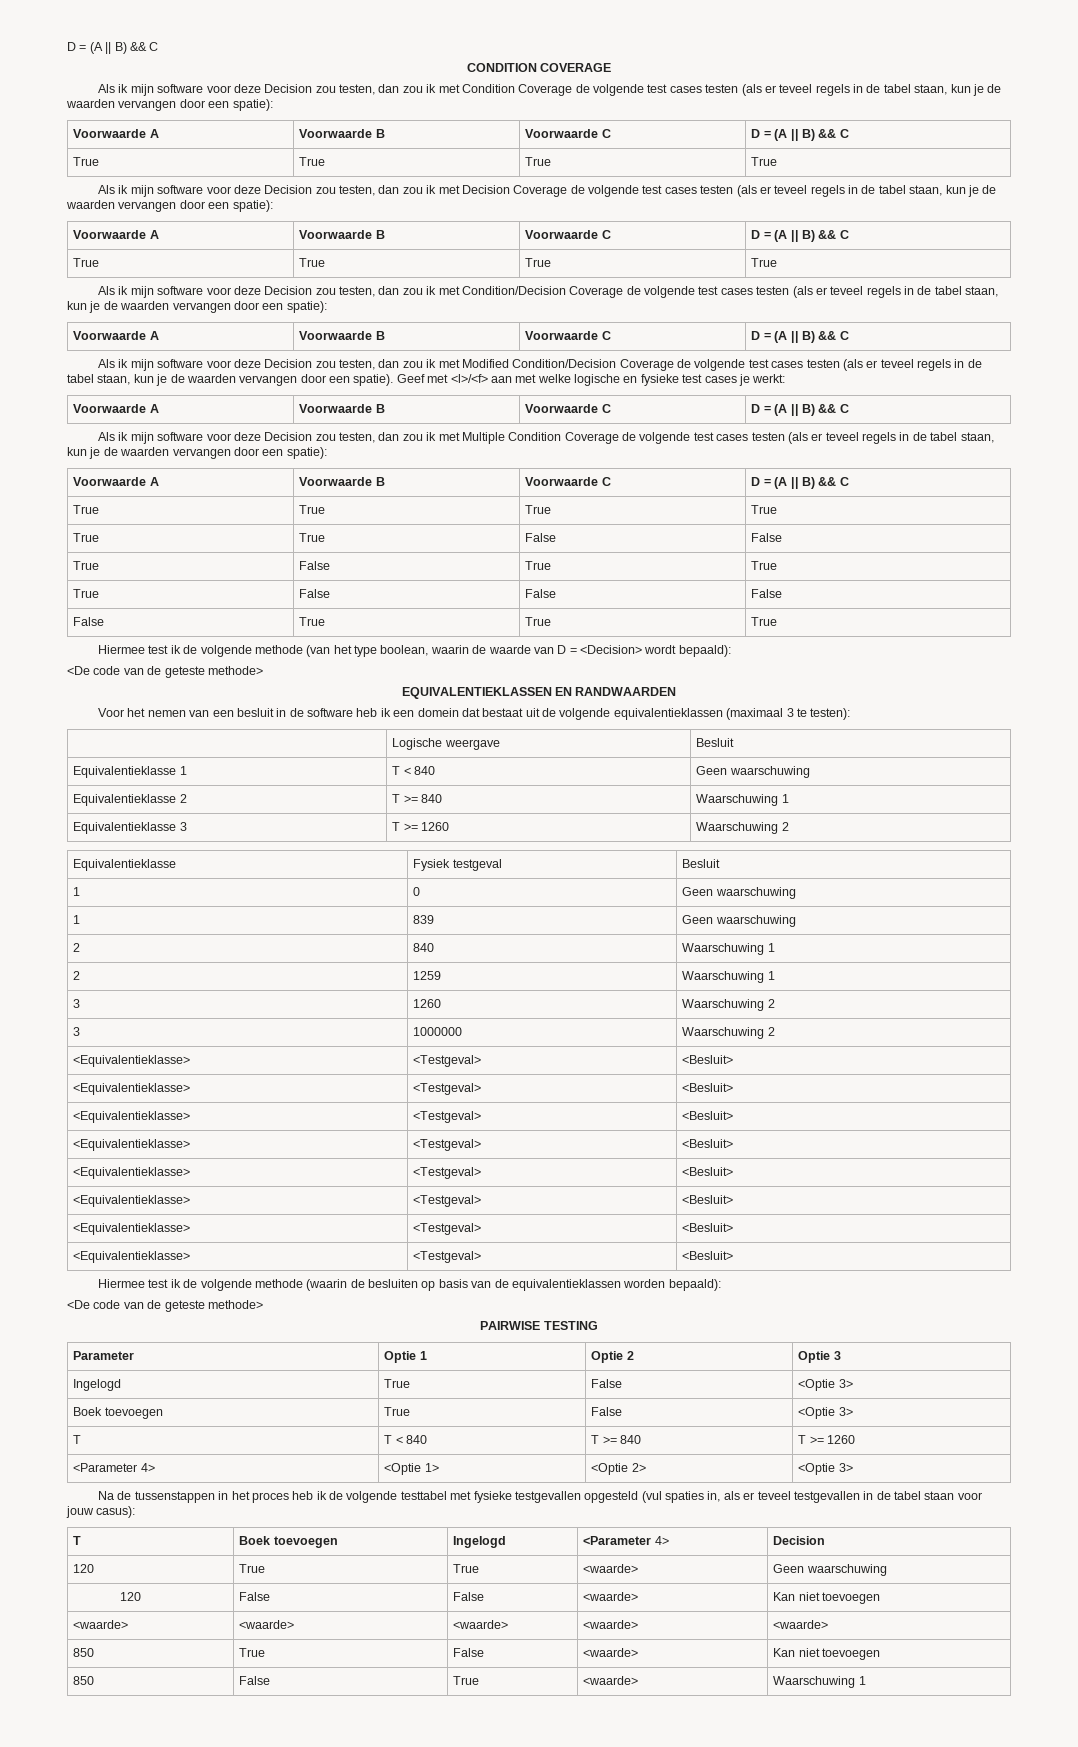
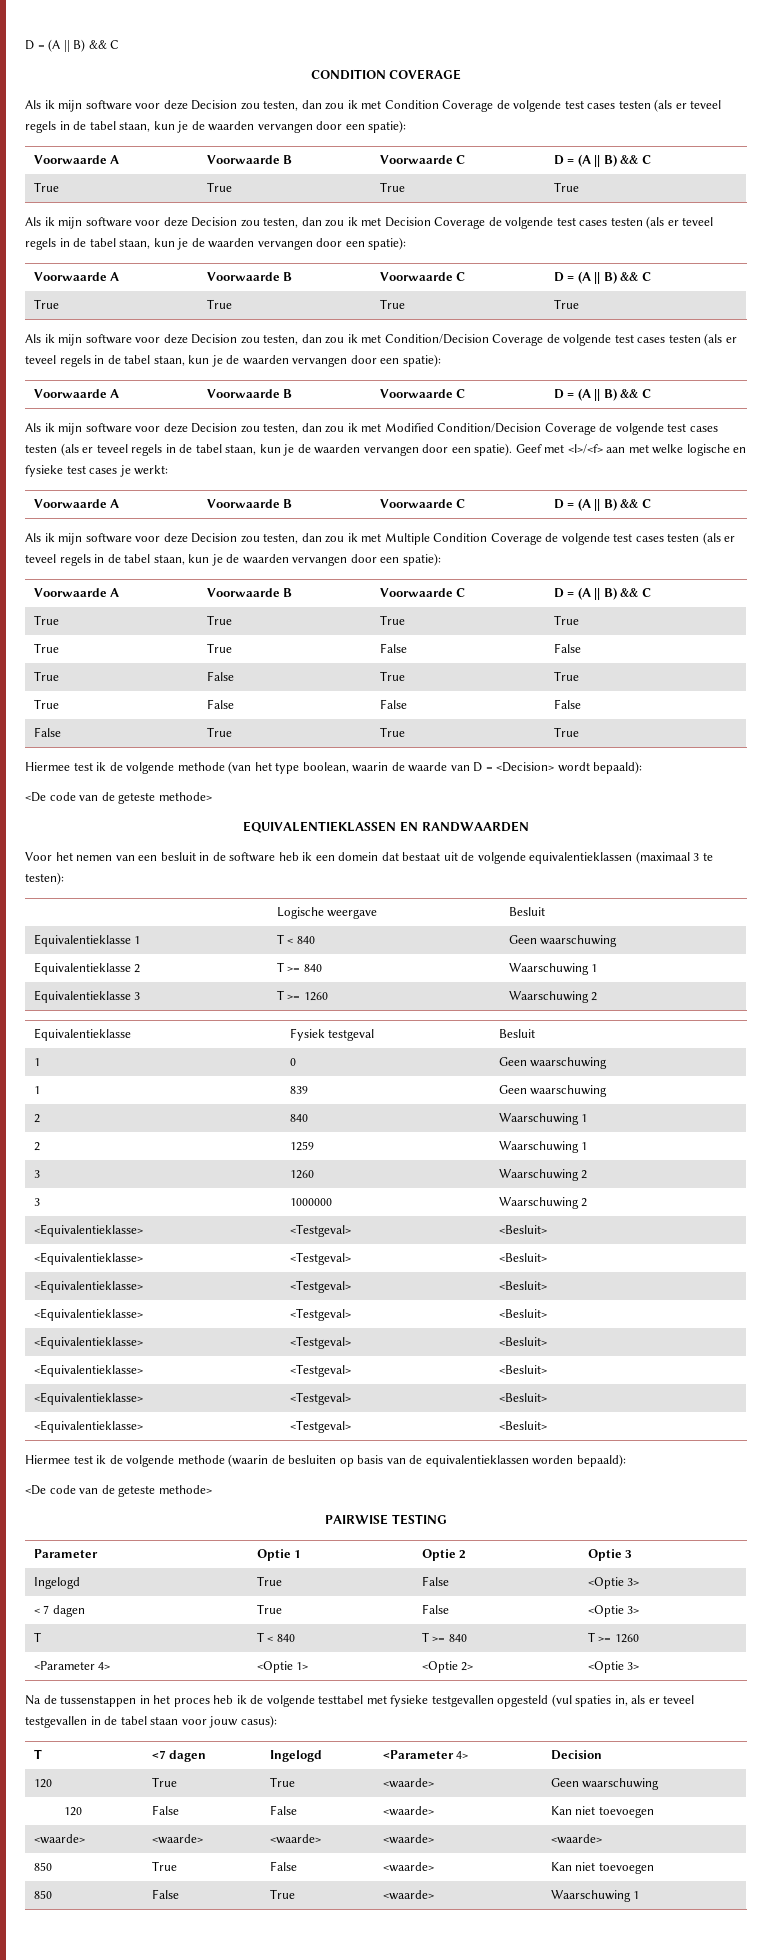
[73,1407,163,1419] Boek toevoegen -> [33,1605,85,1617] < 7 dagen
[239,1536,338,1548] Boek toevoegen -> [151,1750,207,1762] <7 dagen

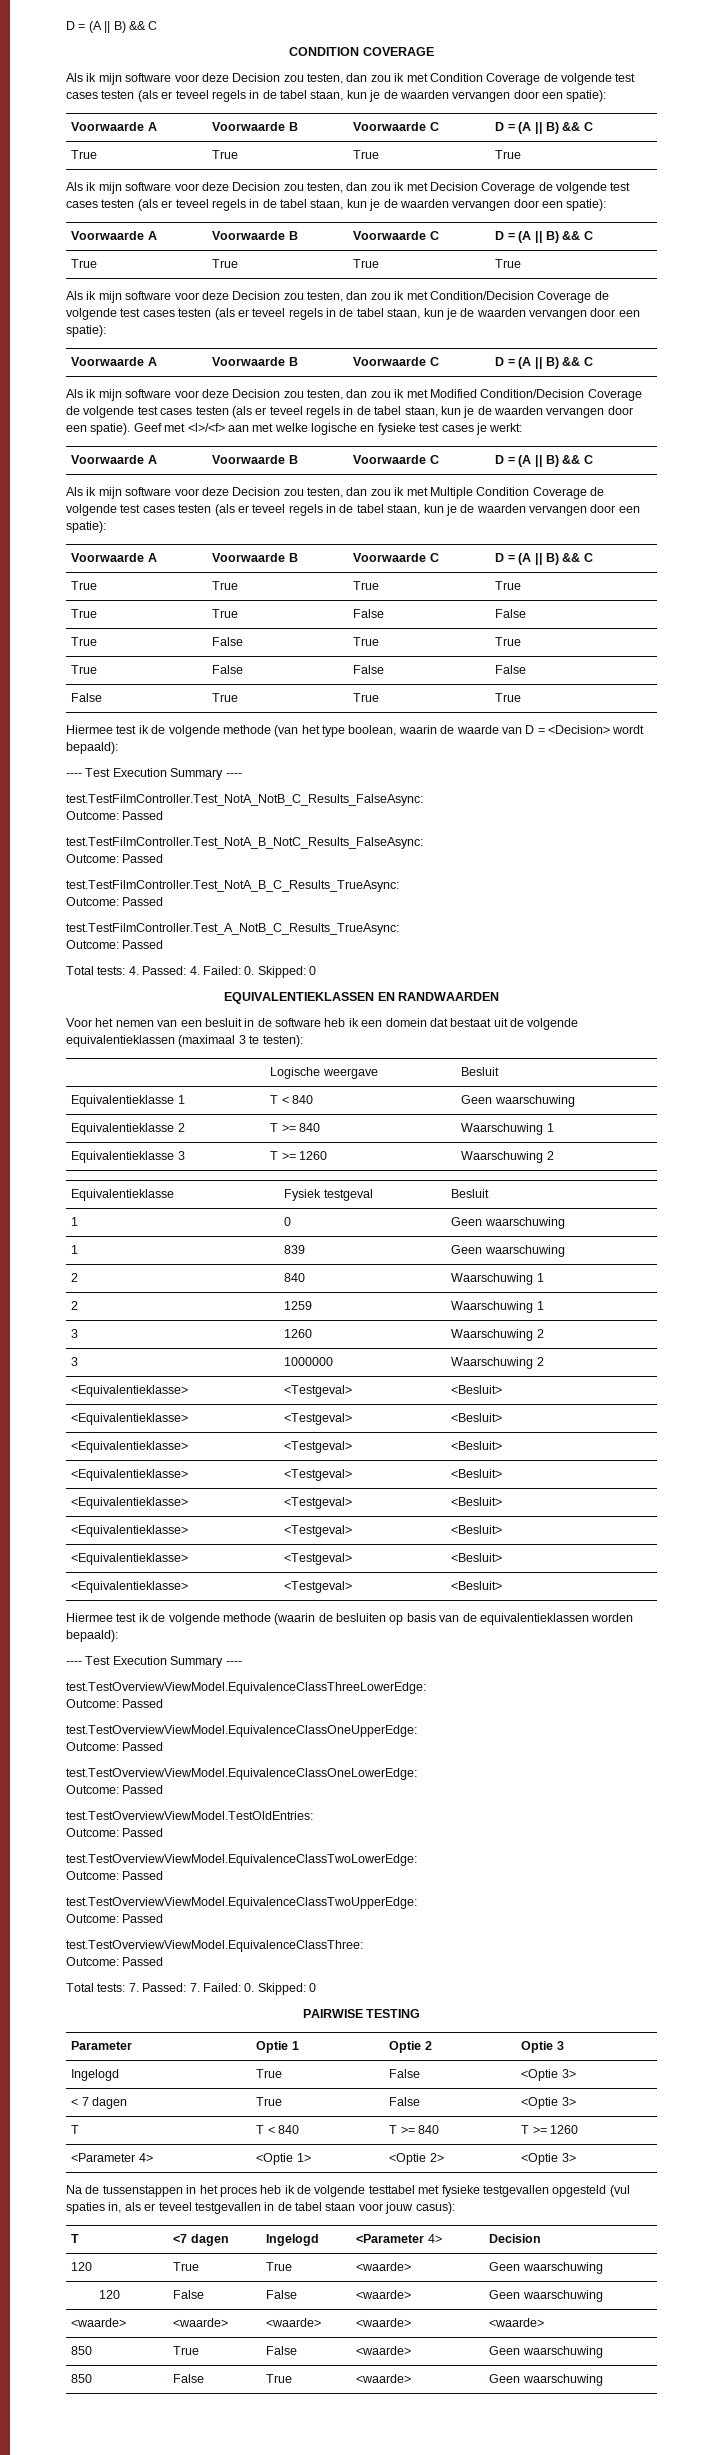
[25,792,212,804] <De code van de geteste methode> -> [66,768,242,780] [66,794,423,806] [66,811,164,820] [66,837,423,849] [66,854,164,863] [66,880,399,892] [66,897,164,906] [66,923,399,935] [66,940,164,949] [66,966,316,978] ---- Test Execution Summary ---- // test.TestFilmController.Test_NotA_NotB_C_Results_FalseAsync: // Outcome: Passed // test.TestFilmController.Test_NotA_B_NotC_Results_FalseAsync: // Outcome: Passed // test.TestFilmController.Test_NotA_B_C_Results_TrueAsync: // Outcome: Passed // test.TestFilmController.Test_A_NotB_C_Results_TrueAsync: // Outcome: Passed // Total tests: 4. Passed: 4. Failed: 0. Skipped: 0
[25,1485,212,1497] <De code van de geteste methode> -> [66,1656,242,1668] [66,1682,426,1694] [66,1699,164,1708] [66,1725,417,1737] [66,1742,164,1751] [66,1768,417,1780] [66,1785,164,1794] [66,1811,313,1820] [66,1828,164,1837] [66,1854,417,1866] [66,1871,164,1880] [66,1897,417,1909] [66,1914,164,1923] [66,1940,363,1952] [66,1957,164,1966] [66,1983,316,1995] ---- Test Execution Summary ---- // test.TestOverviewViewModel.EquivalenceClassThreeLowerEdge: // Outcome: Passed // test.TestOverviewViewModel.EquivalenceClassOneUpperEdge: // Outcome: Passed // test.TestOverviewViewModel.EquivalenceClassOneLowerEdge: // Outcome: Passed // test.TestOverviewViewModel.TestOldEntries: // Outcome: Passed // test.TestOverviewViewModel.EquivalenceClassTwoLowerEdge: // Outcome: Passed // test.TestOverviewViewModel.EquivalenceClassTwoUpperEdge: // Outcome: Passed // test.TestOverviewViewModel.EquivalenceClassThree: // Outcome: Passed // Total tests: 7. Passed: 7. Failed: 0. Skipped: 0
[550,1806,654,1818] Kan niet toevoegen -> [489,2290,603,2302] Geen waarschuwing
[550,1862,654,1874] Kan niet toevoegen -> [489,2346,603,2358] Geen waarschuwing
[550,1890,640,1902] Waarschuwing 1 -> [489,2374,603,2386] Geen waarschuwing

